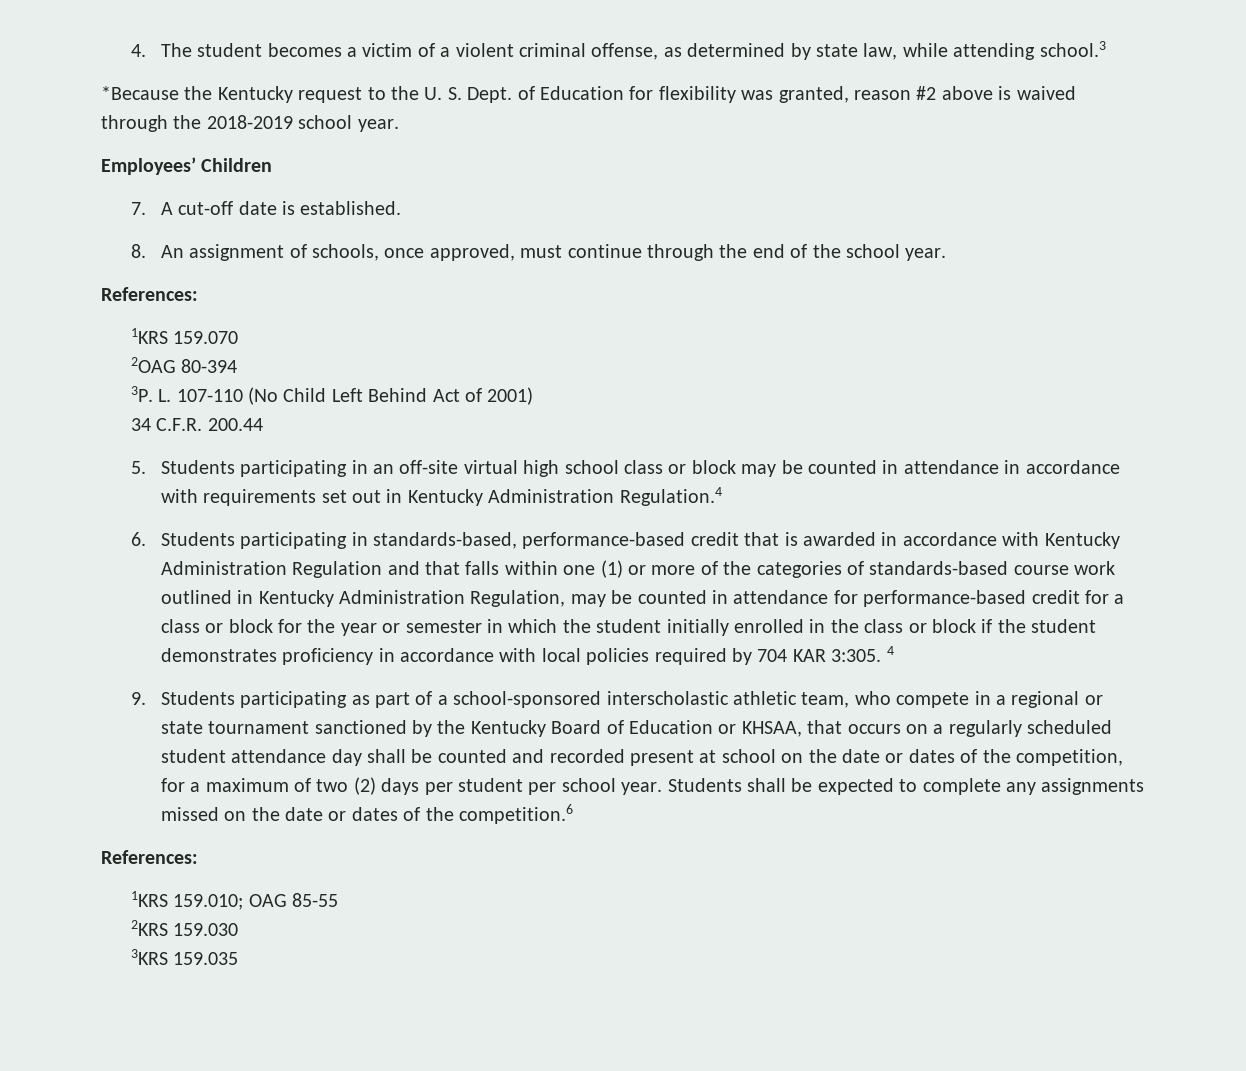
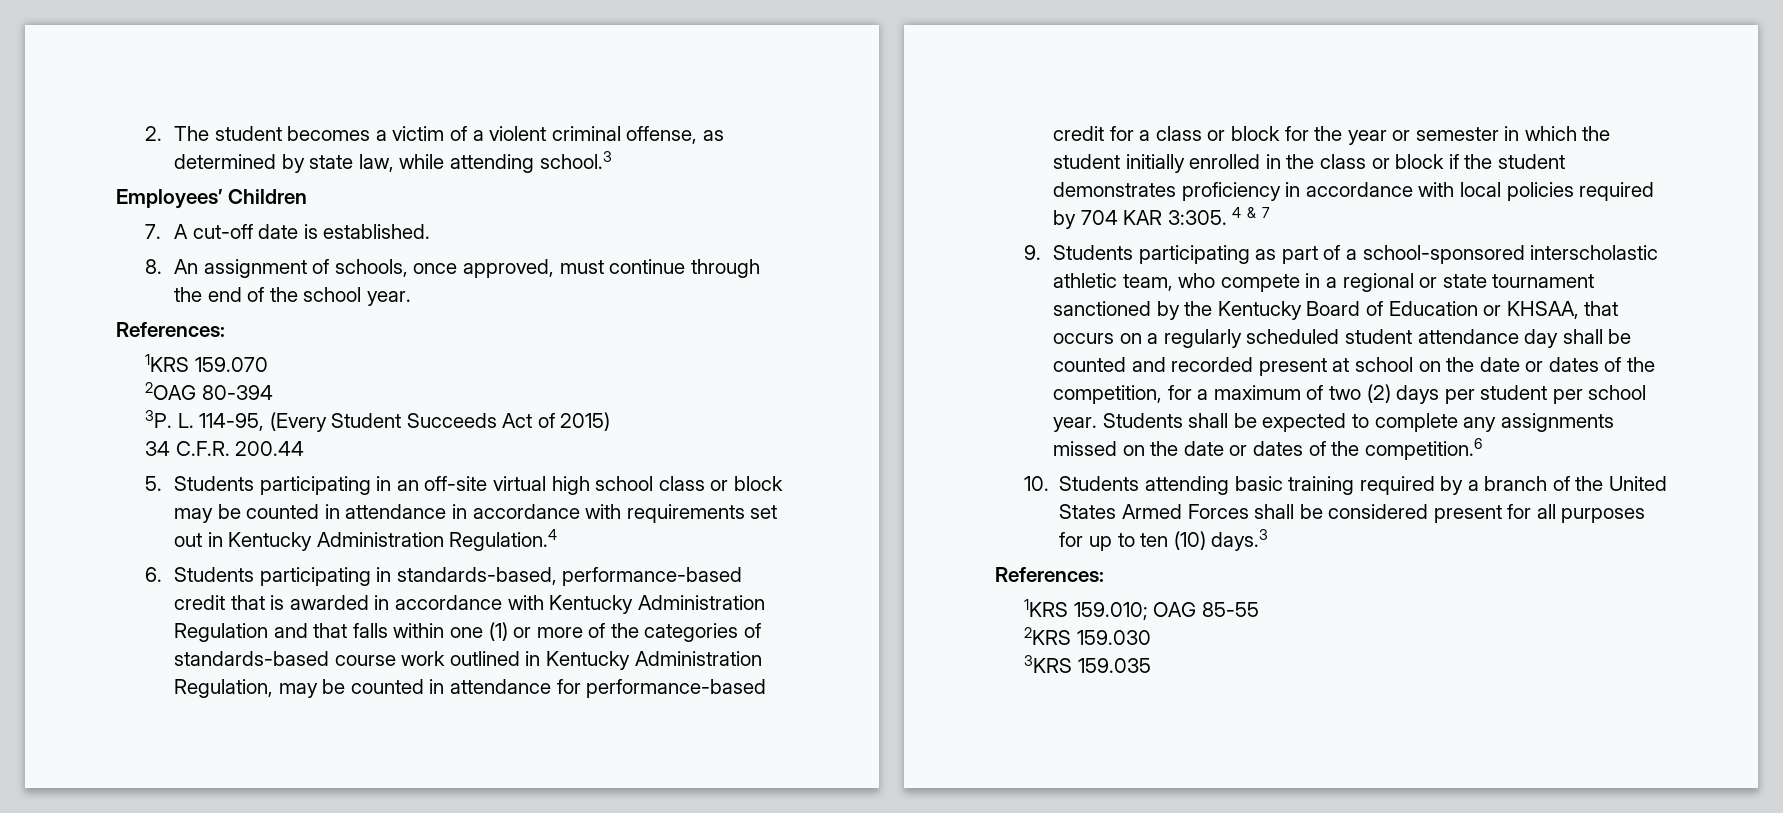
[130,44,146,57] 4. -> [145,126,163,141] 2.
[101,86,1076,103] [101,115,399,132] // *Because the Kentucky request to the U. S. Dept. of Education for flexibility was granted, reason #2 above is waived through the 2018-2019 school year. -> (612, 160) none
[176,387,428,405] 107-110 (No Child Left Behind -> [199,412,497,432] 114-95, (Every Student Succeeds
[487,387,534,405] 2001) -> [560,412,611,431] 2015)
(894, 650) none -> [1247,207,1270,218] & 7
(573, 814) none -> [1024,476,1667,495] [1059,504,1646,523] [1059,529,1269,551] // 10. Students attending basic training required by a branch of the United States Armed Forces shall be considered present for all purposes for up to ten (10) days.3

